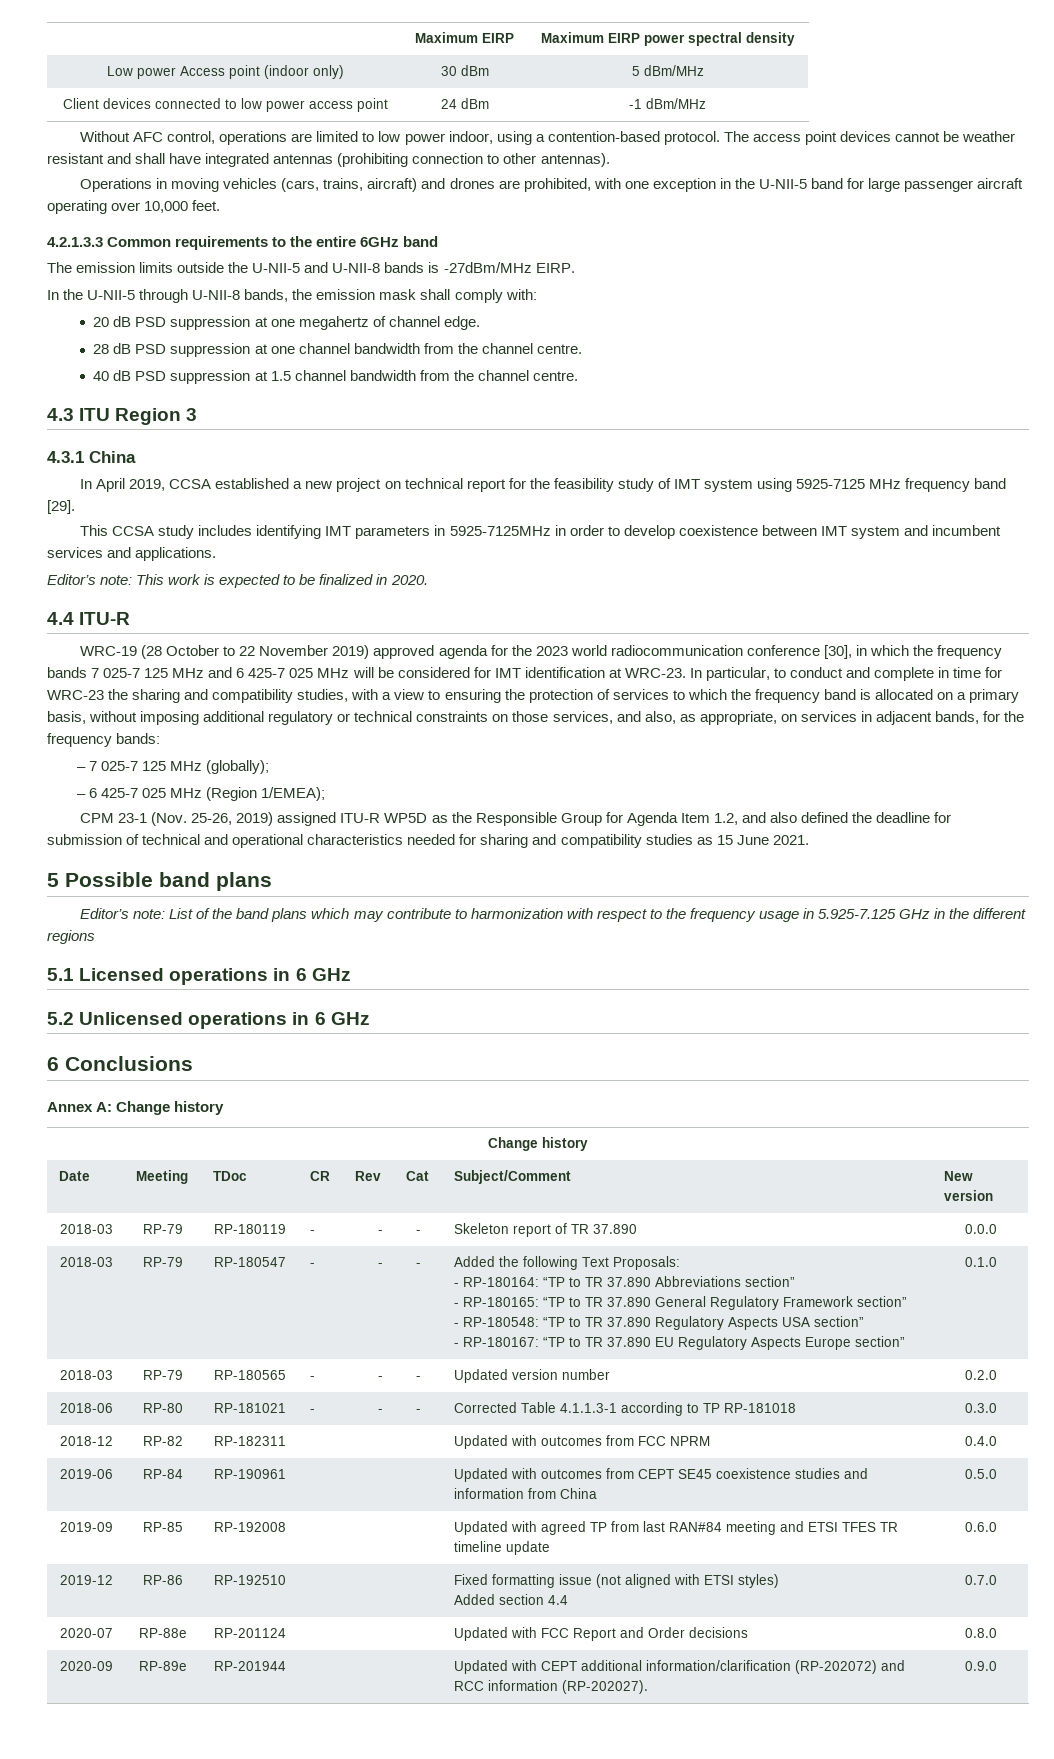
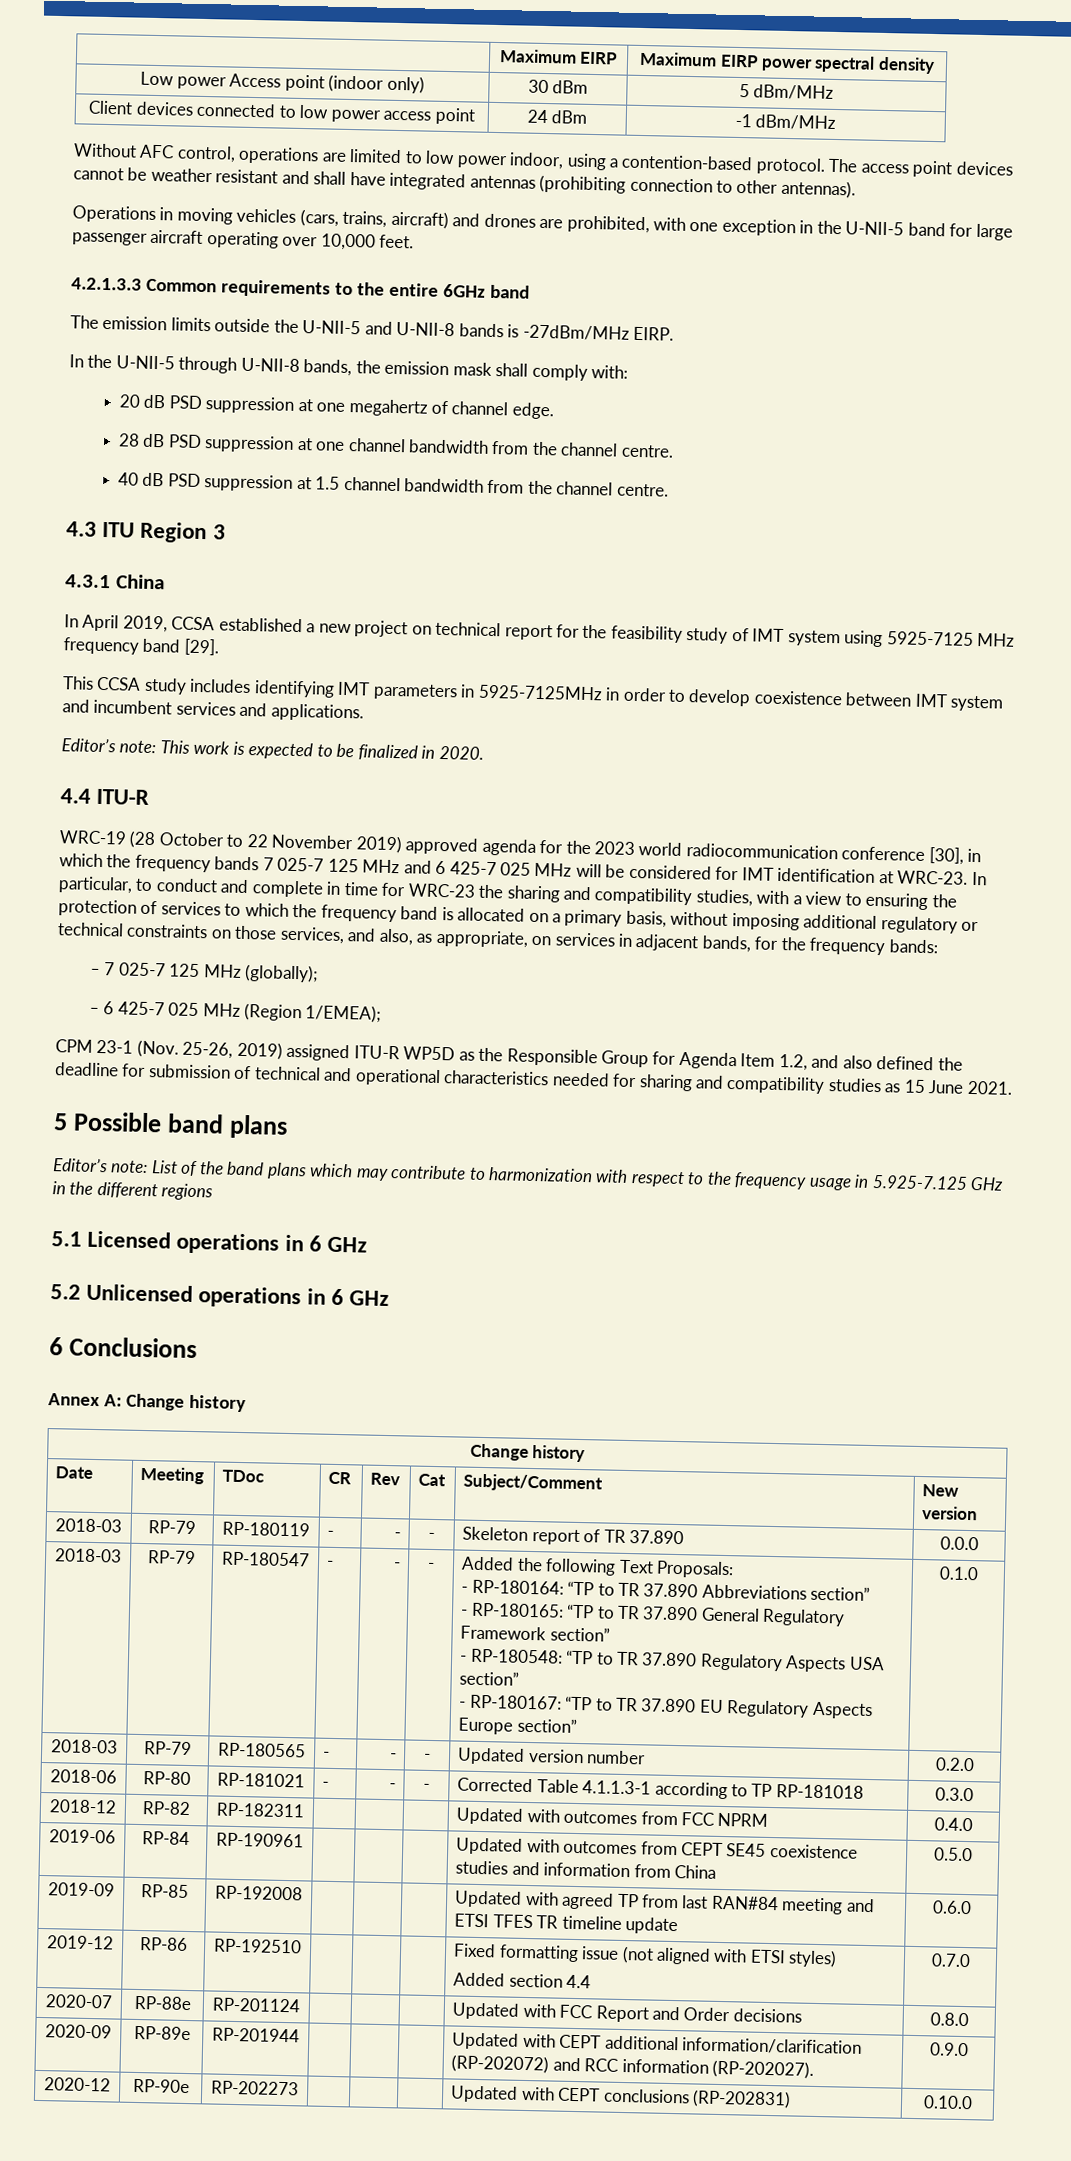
(997, 1666) none -> [44,2077,111,2092] [132,2078,190,2094] [210,2080,299,2096] [450,2085,791,2109] [922,2095,973,2110] // 2020-12 | RP-90e | RP-202273 | | | | Updated with CEPT conclusions (RP-202831) | 0.10.0

